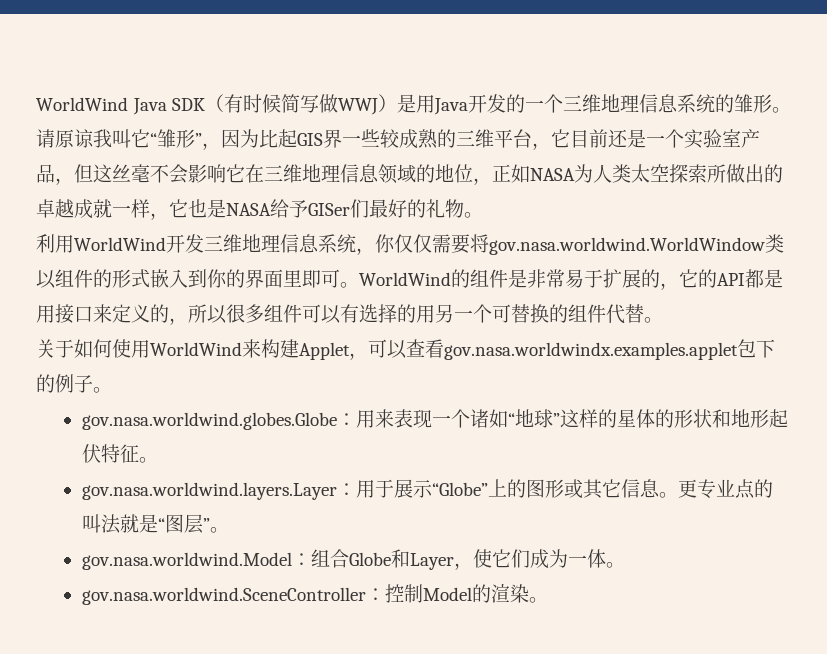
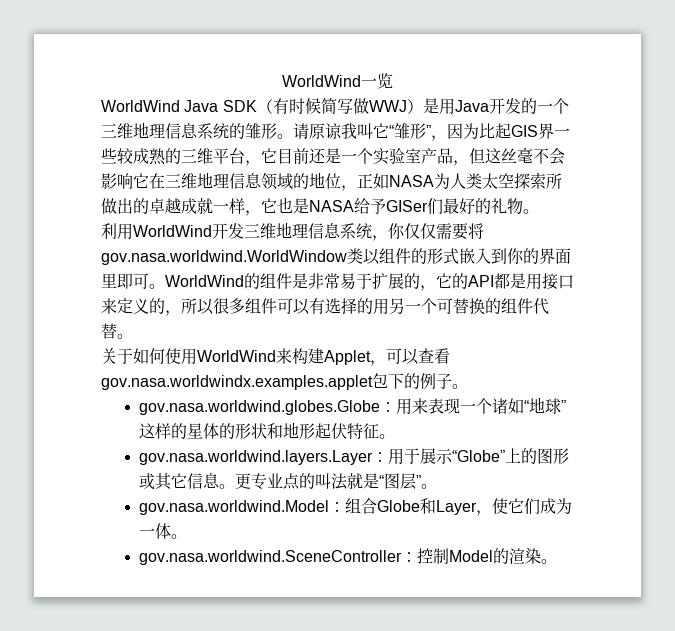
[36,97,128,111] WorldWind -> [282,73,393,89] [101,100,180,112] WorldWind一览 // WorldWind

